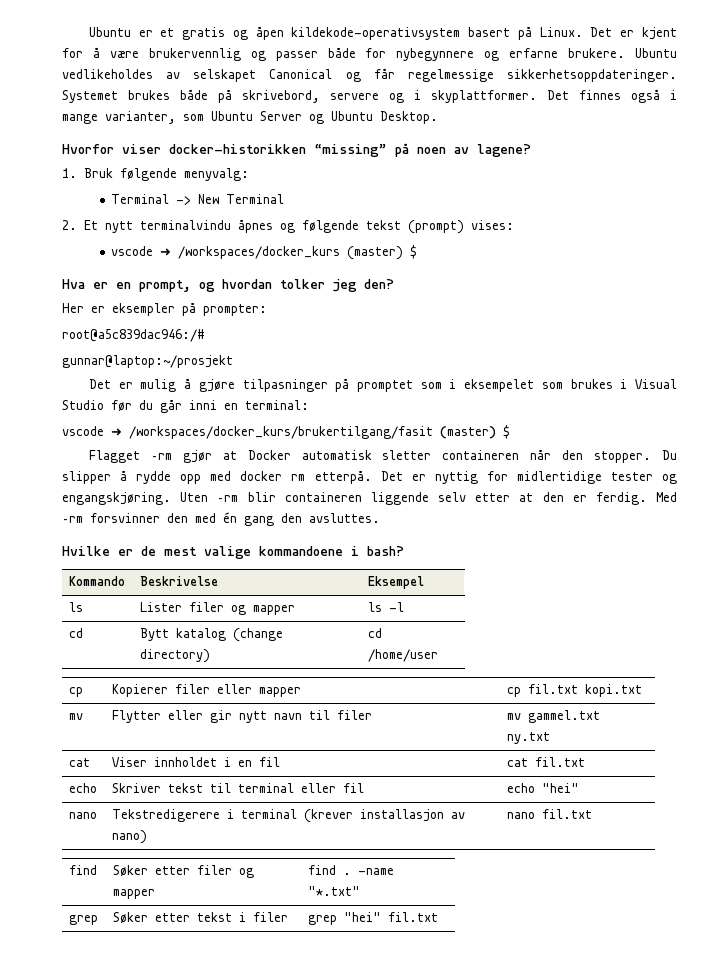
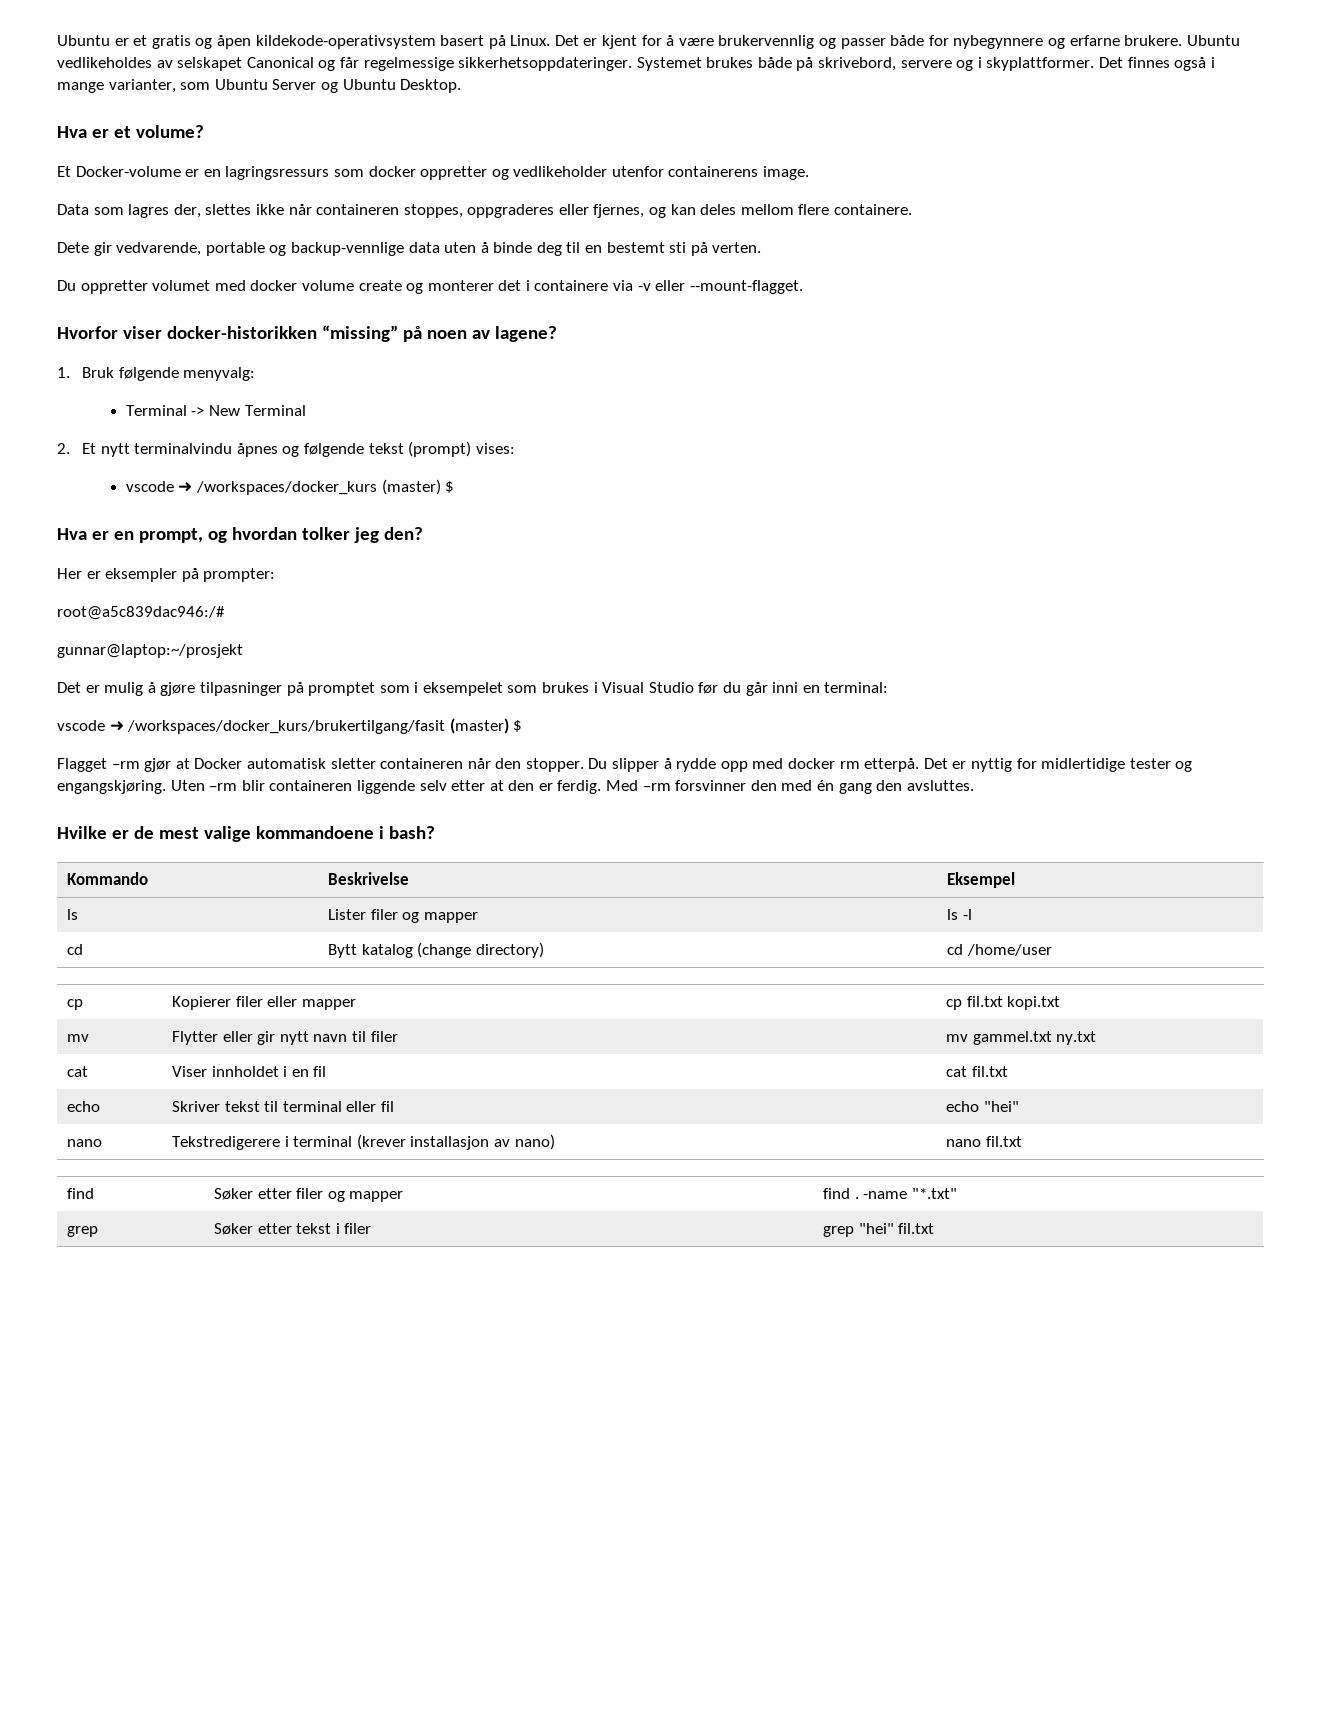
(438, 117) none -> [57,125,204,138] [57,166,810,180] [57,204,913,218] [57,242,762,256] [57,280,803,294] // Hva er et volume? // Et Docker-volume er en lagringsressurs som docker oppretter og vedlikeholder utenfor containerens image. // Data som lagres der, slettes ikke når containeren stoppes, oppgraderes eller fjernes, og kan deles mellom flere containere. // Dete gir vedvarende, portable og backup-vennlige data uten å binde deg til en bestemt sti på verten. // Du oppretter volumet med docker volume create og monterer det i containere via -v eller --mount-flagget.

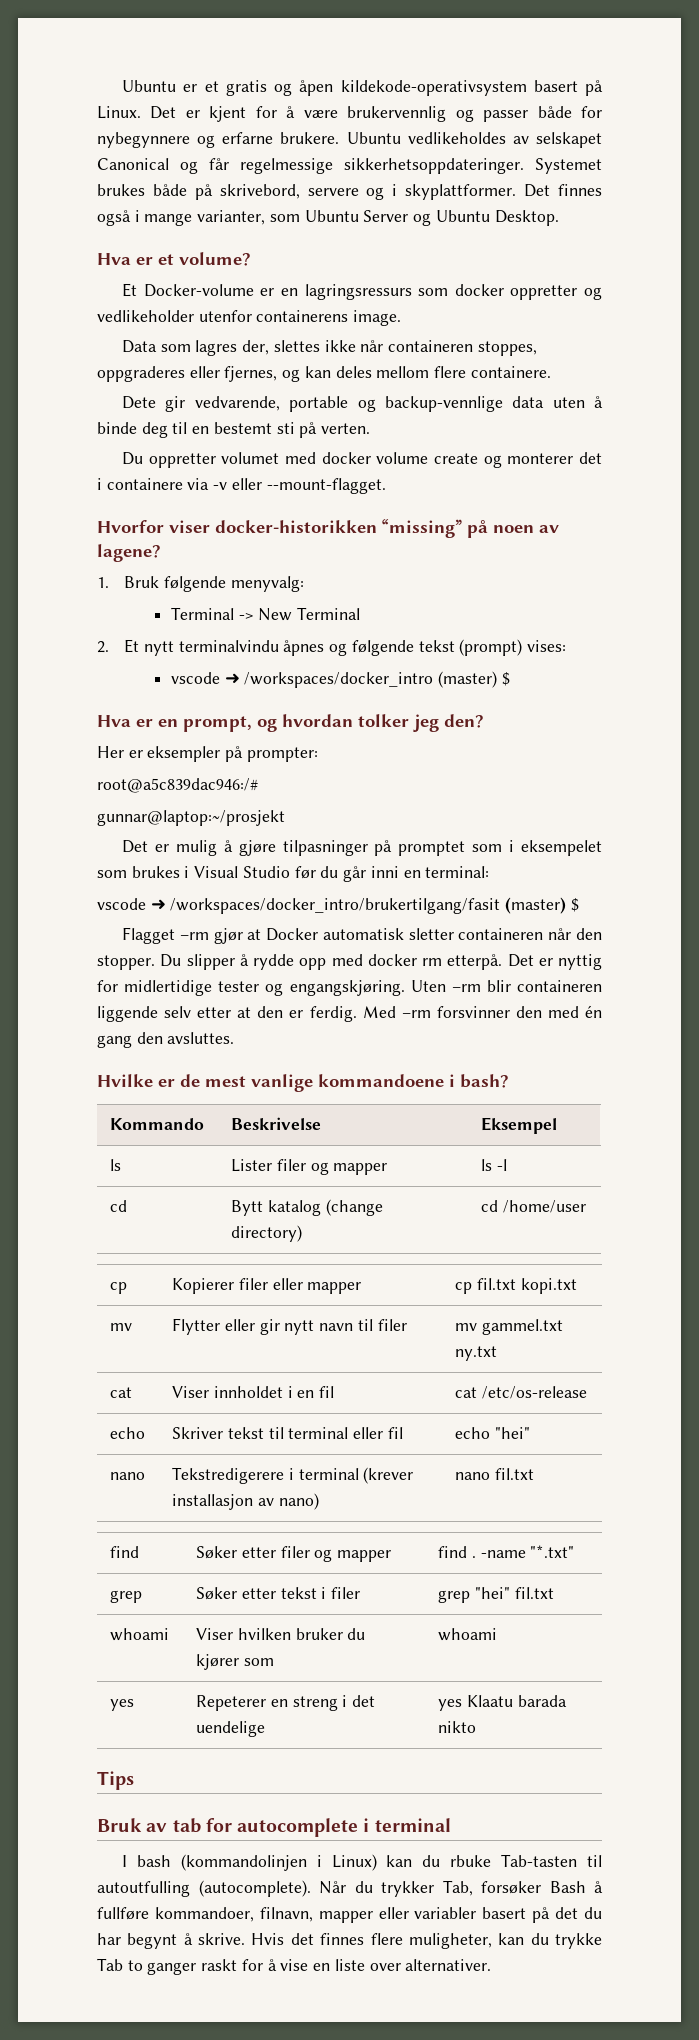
[196,481,378,495] /workspaces/docker_kurs -> [244,672,434,688] /workspaces/docker_intro
[127,720,446,734] /workspaces/docker_kurs/brukertilgang/fasit -> [170,898,501,914] /workspaces/docker_intro/brukertilgang/fasit
[203,826,251,842] valige -> [251,1074,313,1092] vanlige
[971,1066,1008,1077] fil.txt -> [481,1386,587,1399] /etc/os-release
(935, 1228) none -> [110,1628,170,1641] [196,1628,366,1640] [196,1654,274,1670] [438,1628,498,1641] [110,1699,135,1711] [196,1695,376,1711] [196,1721,266,1737] [438,1695,567,1711] [438,1721,477,1733] [97,1771,134,1790] [97,1818,451,1837] [122,1854,602,1871] [97,1880,603,1897] [97,1907,603,1923] [97,1933,602,1949] [97,1958,492,1975] // whoami | Viser hvilken bruker du kjører som | whoami // yes | Repeterer en streng i det uendelige | yes Klaatu barada nikto // Tips // Bruk av tab for autocomplete i terminal // I bash (kommandolinjen i Linux) kan du rbuke Tab-tasten til autoutfulling (autocomplete). Når du trykker Tab, forsøker Bash å fullføre kommandoer, filnavn, mapper eller variabler basert på det du har begynt å skrive. Hvis det finnes flere muligheter, kan du trykke Tab to ganger raskt for å vise en liste over alternativer.

